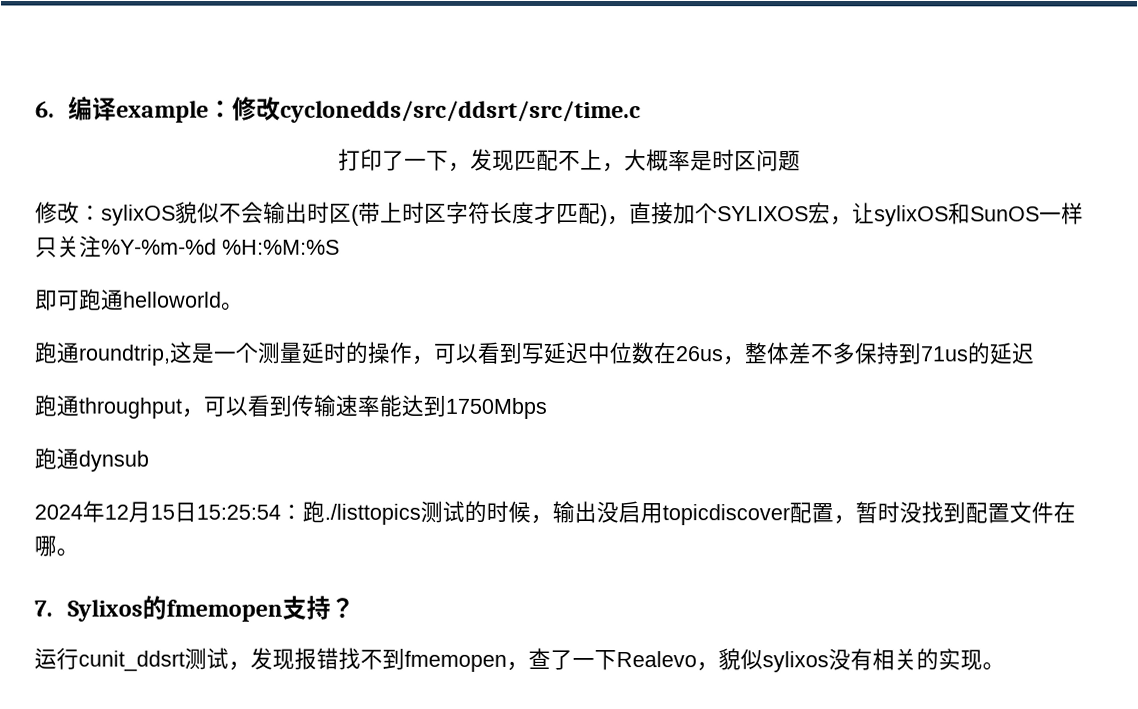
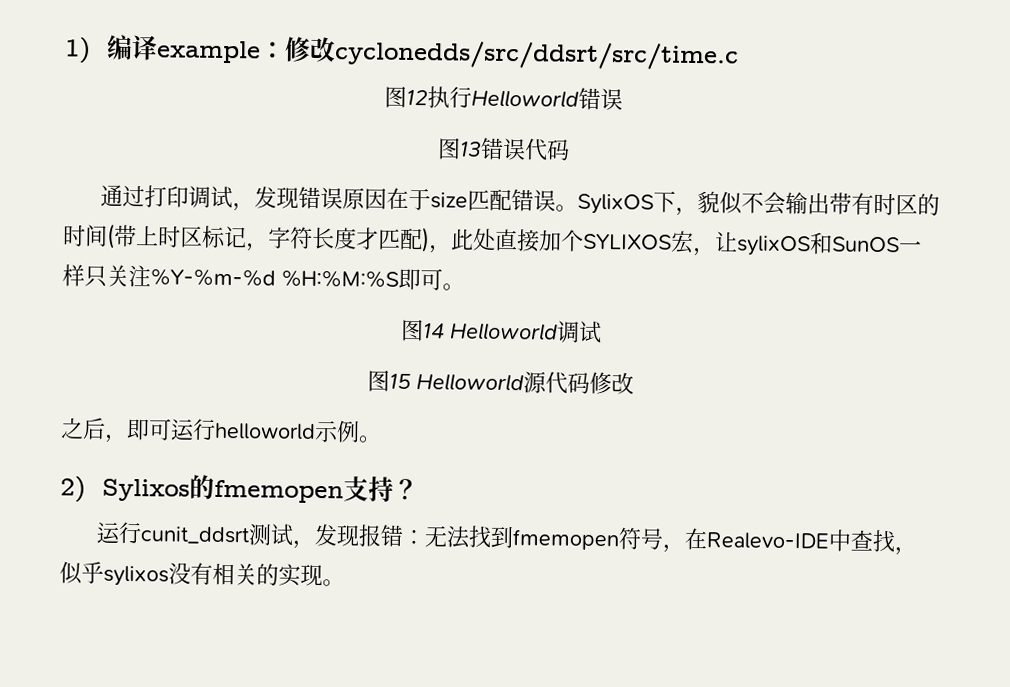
[35,100,55,118] 6. -> [64,37,91,64] 1)
[338,148,801,173] [35,201,352,226] 打印了一下，发现匹配不上，大概率是时区问题 // 修改：sylixOS貌似不会输出时区 -> [384,85,623,111] [436,137,570,161] [99,184,940,217] [63,224,108,247] 图12执行Helloworld错误 // 图13错误代码 // 通过打印调试，发现错误原因在于size匹配错误。SylixOS下，貌似不会输出带有时区的时间
(447, 213) none -> [202,225,269,252] 标记，
(630, 221) none -> [450,228,496,251] 此处
[35,288,244,311] [34,341,1035,366] [34,394,547,419] [34,447,149,472] [34,500,1076,526] [34,535,79,557] [34,600,53,617] // 即可跑通helloworld。 // 跑通roundtrip,这是一个测量延时的操作，可以看到写延迟中位数在26us，整体差不多保持到71us的延迟 // 跑通throughput，可以看到传输速率能达到1750Mbps // 跑通dynsub // 2024年12月15日15:25:54：跑./listtopics测试的时候，输出没启用topicdiscover配置，暂时没找到配置文件在哪。 // 7. -> [398,268,465,291] [401,318,602,344] [367,369,634,395] [60,417,382,443] [60,476,86,503] 即可。 // 图14 Helloworld调试 // 图15 Helloworld源代码修改 // 之后，即可运行helloworld示例。 // 2)
[338,647,763,672] 找不到fmemopen，查了一下Realevo，貌似 -> [401,525,917,556] [59,561,104,585] ：无法找到fmemopen符号，在Realevo-IDE中查找，似乎

